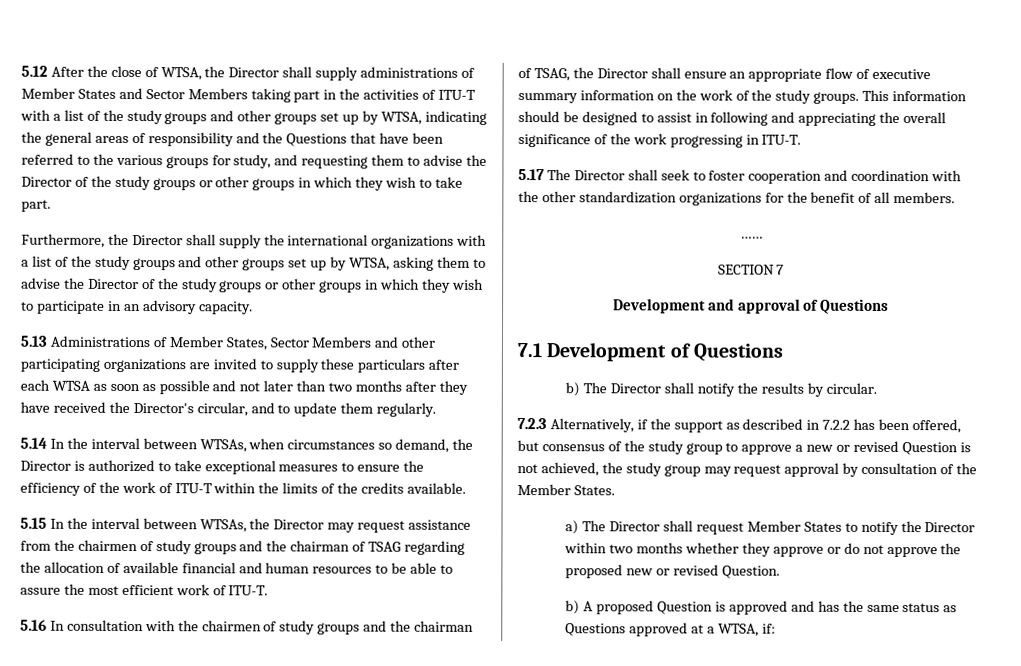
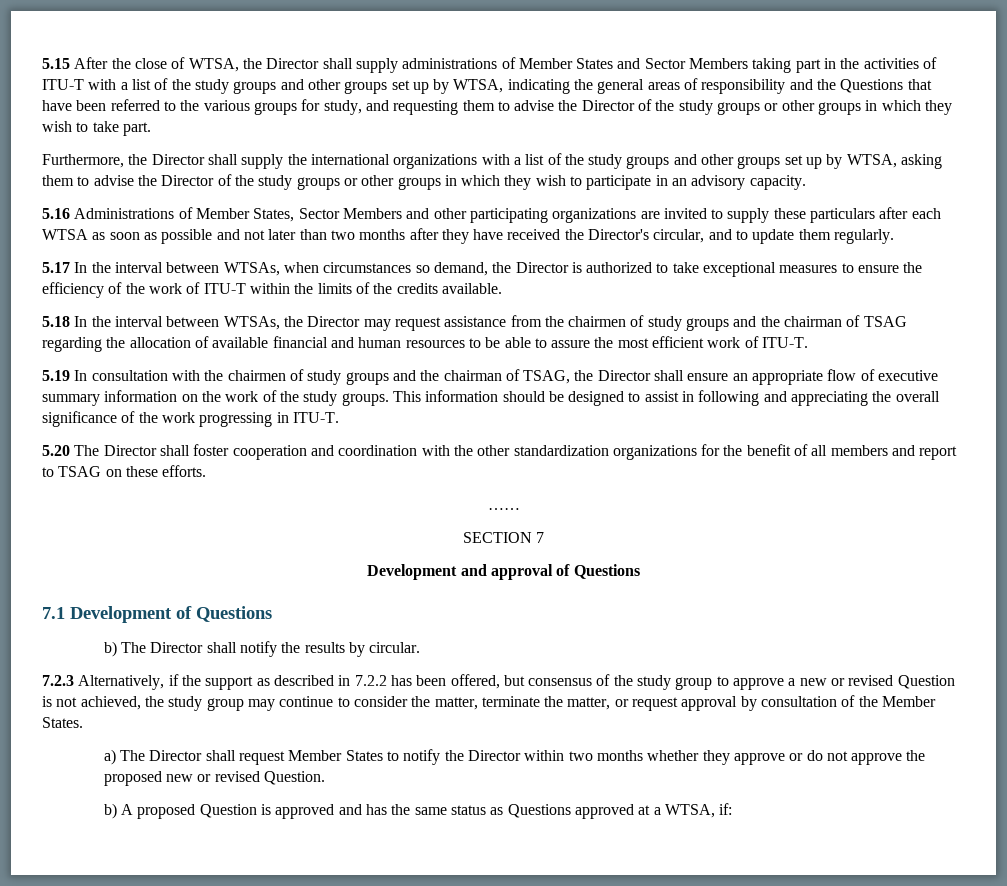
[21,65,48,77] 5.12 -> [42,58,70,69] 5.15
[20,335,47,347] 5.13 -> [42,208,70,219] 5.16
[20,437,47,449] 5.14 -> [42,262,70,273] 5.17
[20,517,47,529] 5.15 -> [42,316,70,327] 5.18
[20,619,47,631] 5.16 -> [42,370,70,381] 5.19
[518,169,706,181] 5.17 The Director shall seek to -> [42,445,190,456] 5.20 The Director shall
[893,192,956,204] members. -> [830,445,958,460] [42,465,207,477] members and report to TSAG on these efforts.
(732, 471) none -> [279,696,629,710] continue to consider the matter, terminate the matter, or

